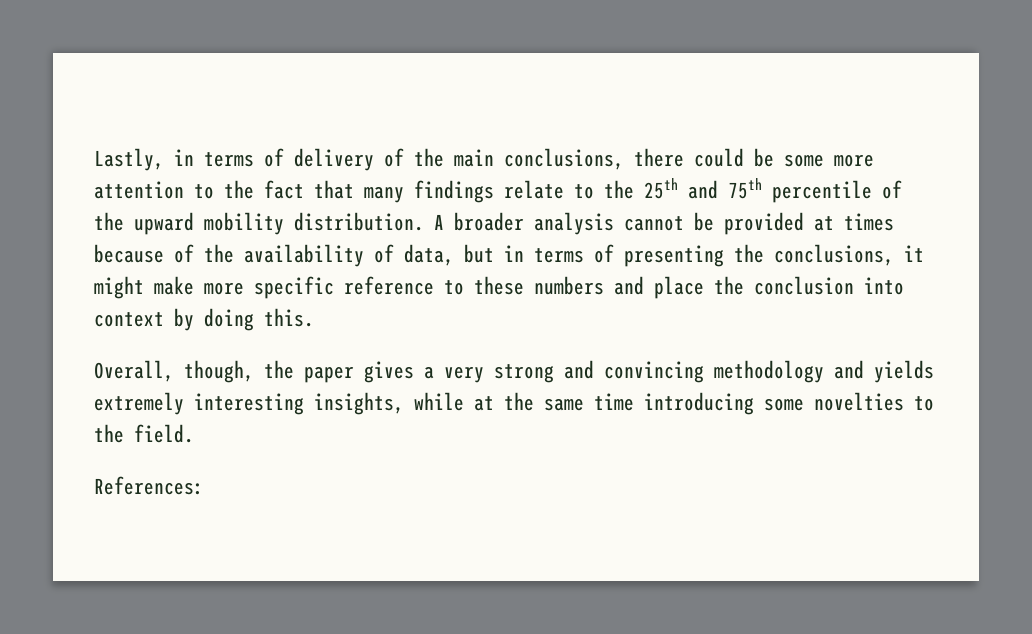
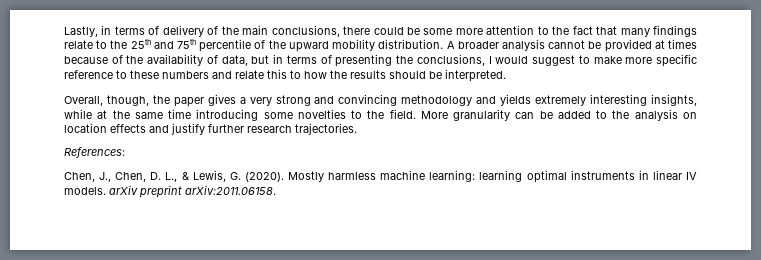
[904,245,924,262] [94,276,144,299] it might -> [488,55,590,66] I would suggest to
[654,276,904,299] [94,308,314,331] place the conclusion into context by doing this. -> [235,69,506,82] relate this to how the results should be interpreted.
[94,476,204,495] // References: -> [420,109,697,121] [64,123,357,135] [64,147,125,158] [64,170,697,183] [64,185,276,198] More granularity can be added to the analysis on location effects and justify further research trajectories. // References: // Chen, J., Chen, D. L., & Lewis, G. (2020). Mostly harmless machine learning: learning optimal instruments in linear IV models. arXiv preprint arXiv:2011.06158.

